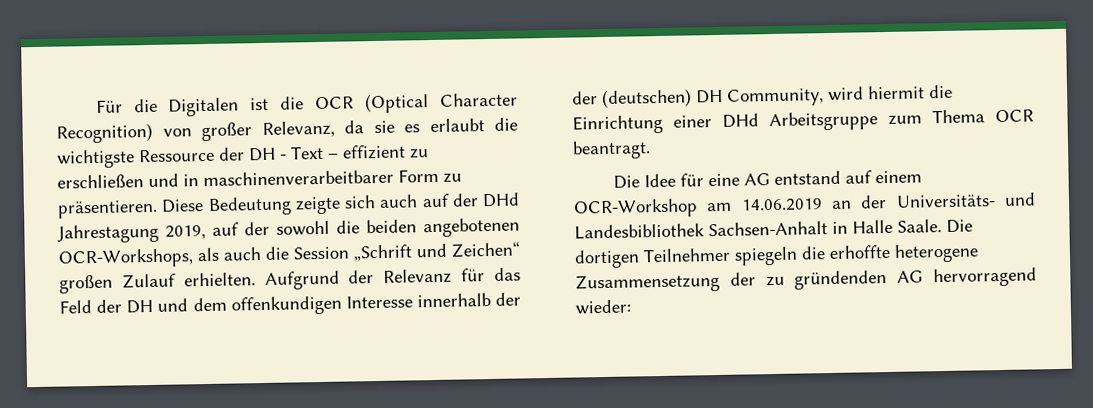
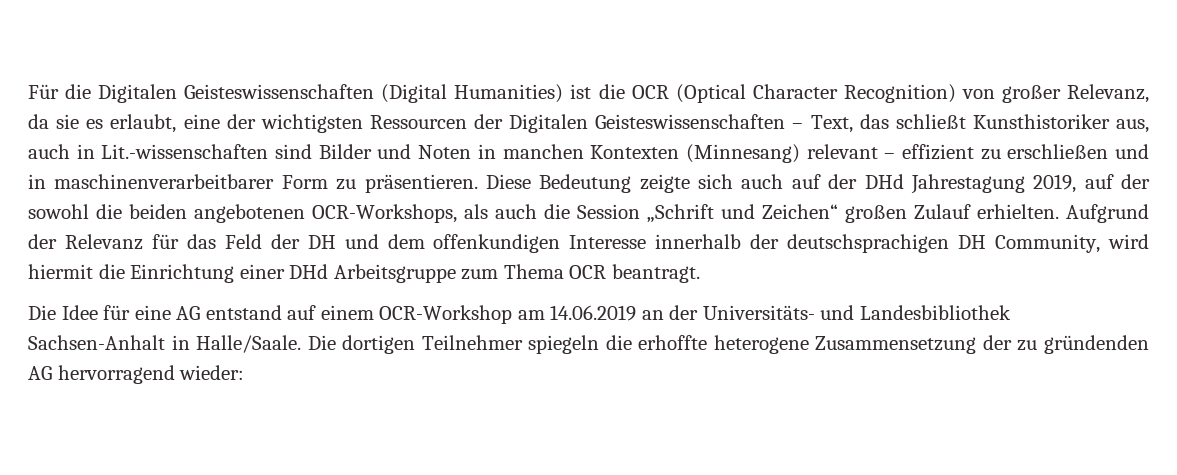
(240, 107) none -> [184,84,564,103] Geisteswissenschaften (Digital Humanities)
[429,117,518,133] [56,145,324,169] erlaubt die wichtigste Ressource der DH - Text -> [110,114,1149,133] [28,144,878,163] erlaubt, eine der wichtigsten Ressourcen der Digitalen Geisteswissenschaften – Text, das schließt Kunsthistoriker aus, auch in Lit.-wissenschaften sind Bilder und Noten in manchen Kontexten (Minnesang) relevant
[572,88,692,109] der (deutschen) -> [787,234,950,253] deutschsprachigen
[852,219,942,234] Halle Saale. -> [196,335,302,353] Halle/Saale.

